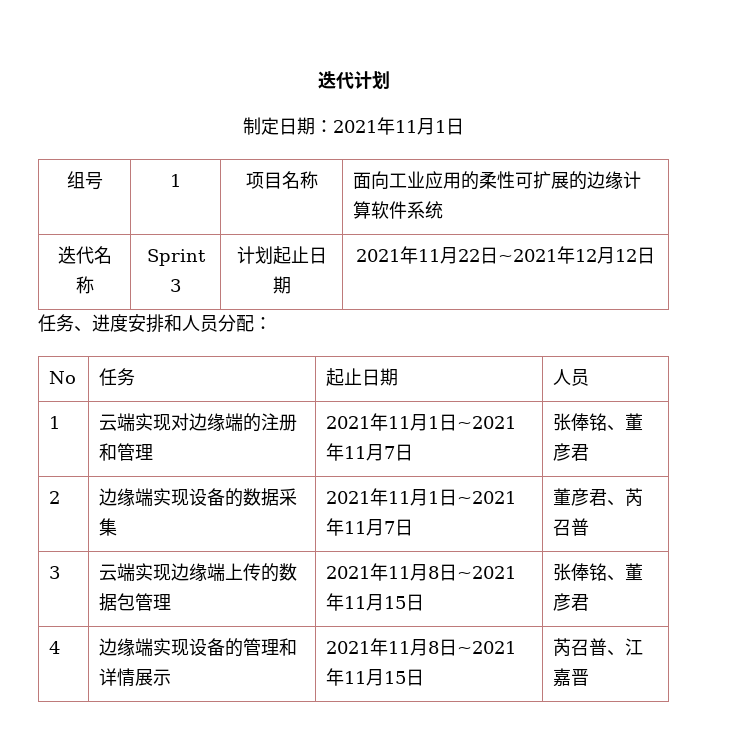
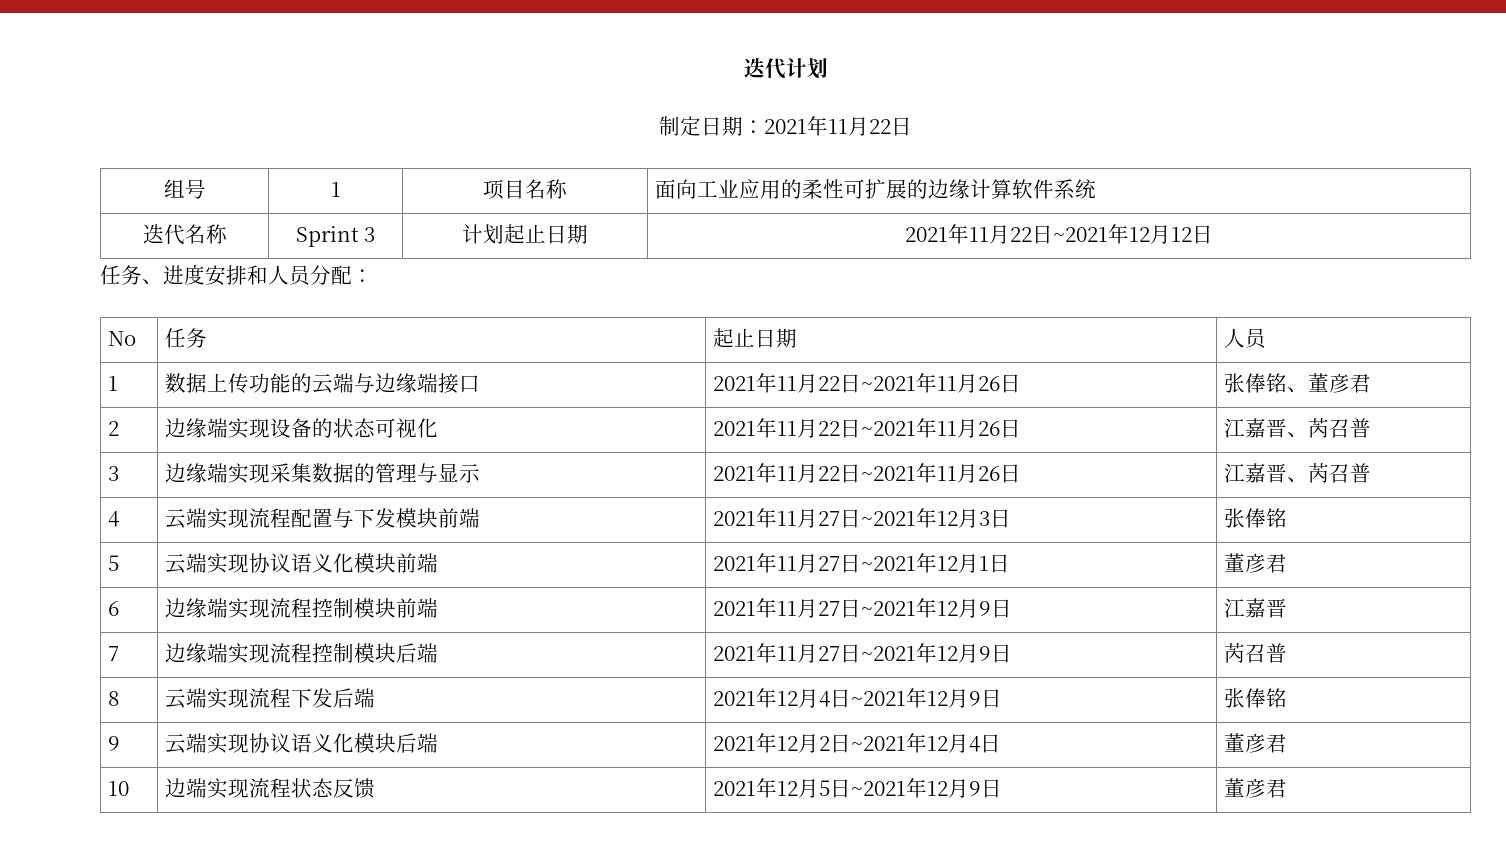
[435,120,446,133] 1 -> [869,119,891,134] 22
[99,413,298,432] [99,443,154,461] [326,413,517,431] [326,443,396,461] 云端实现对边缘端的注册和管理 | 2021年11月1日~2021年11月7 -> [165,373,481,394] [713,373,1001,393] 数据上传功能的云端与边缘端接口 | 2021年11月22日~2021年11月26
[243,488,298,506] [99,518,118,536] [326,488,517,506] [326,518,414,536] [553,488,608,506] 数据采集 | 2021年11月1日~2021年11月7日 | 董彦君 -> [333,418,439,438] [713,418,1022,438] [1224,418,1288,438] 状态可视化 | 2021年11月22日~2021年11月26日 | 江嘉晋
[99,563,298,582] [99,593,172,611] [326,563,517,581] [326,593,425,611] [553,563,644,581] [553,593,590,611] [49,641,61,654] [99,638,298,657] [99,668,172,687] [326,638,517,656] [326,668,425,686] [553,638,644,657] [553,668,590,686] 云端实现边缘端上传的数据包管理 | 2021年11月8日~2021年11月15日 | 张俸铭、董彦君 // 4 | 边缘端实现设备的管理和详情展示 | 2021年11月8日~2021年11月15日 | 芮召普、江嘉晋 -> [165,463,481,484] [713,463,1022,483] [1224,463,1372,483] [108,511,120,527] [165,508,481,529] [713,508,1012,528] [1224,508,1288,528] [108,555,120,571] [165,553,439,574] [713,553,1011,573] [1224,553,1288,573] [108,601,120,616] [165,598,439,619] [713,598,1013,618] [1224,598,1288,618] [108,646,120,661] [165,643,439,664] [713,643,1013,663] [1224,643,1288,663] [108,691,120,706] [165,688,376,709] [713,688,1003,708] [1224,688,1288,708] [108,736,121,751] [165,733,439,754] [713,733,1002,753] [1224,733,1288,753] [108,781,130,796] [165,778,376,799] [713,778,1003,798] [1224,778,1288,798] 边缘端实现采集数据的管理与显示 | 2021年11月22日~2021年11月26日 | 江嘉晋、芮召普 // 4 | 云端实现流程配置与下发模块前端 | 2021年11月27日~2021年12月3日 | 张俸铭 // 5 | 云端实现协议语义化模块前端 | 2021年11月27日~2021年12月1日 | 董彦君 // 6 | 边缘端实现流程控制模块前端 | 2021年11月27日~2021年12月9日 | 江嘉晋 // 7 | 边缘端实现流程控制模块后端 | 2021年11月27日~2021年12月9日 | 芮召普 // 8 | 云端实现流程下发后端 | 2021年12月4日~2021年12月9日 | 张俸铭 // 9 | 云端实现协议语义化模块后端 | 2021年12月2日~2021年12月4日 | 董彦君 // 10 | 边端实现流程状态反馈 | 2021年12月5日~2021年12月9日 | 董彦君

